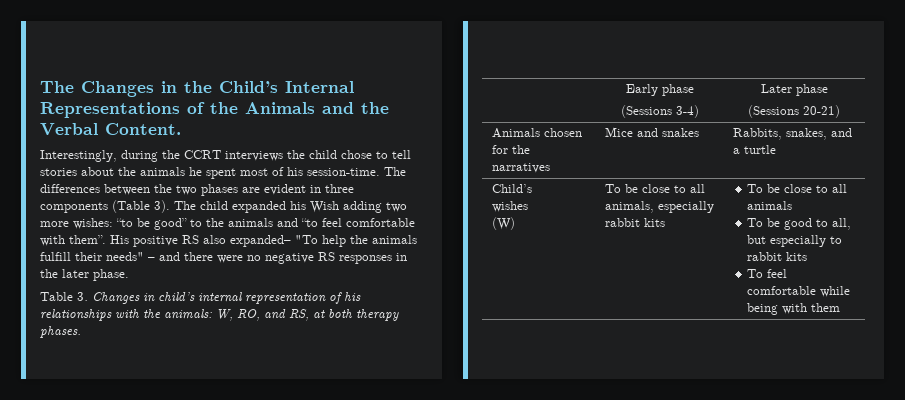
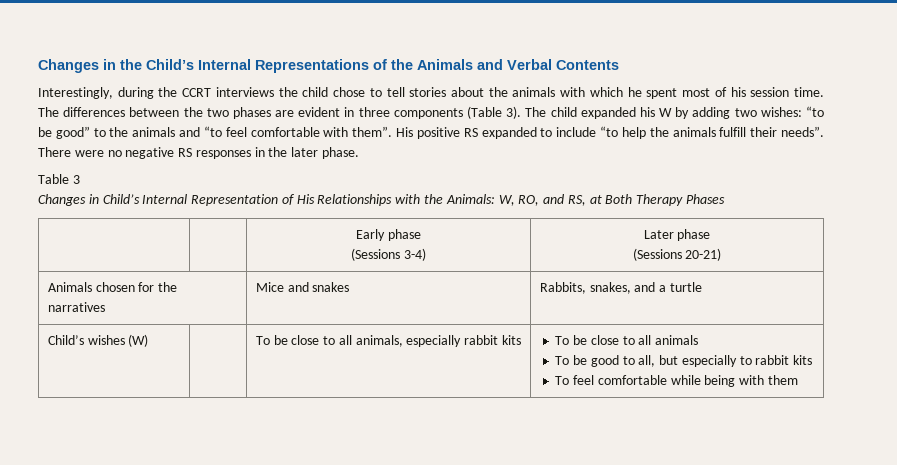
[40,81,74,93] The -> (38, 66) none
[361,102,389,114] [40,123,181,135] the Verbal Content. -> [507,59,619,70] Verbal Contents
(185, 171) none -> [560,87,623,97] with which
[307,168,380,176] session-time. -> [750,87,825,97] session time.
[310,201,339,213] Wish -> [659,107,690,119] W by
[40,221,69,227] more -> (757, 112) none
[203,235,318,247] also expanded– "To -> [481,126,619,139] expanded to include “to
[106,252,213,261] needs" – and there -> [781,126,825,137] [38,147,71,157] needs”. There
[77,292,361,304] [40,309,112,321] 3. Changes in child’s internal representation of his relationships -> [72,175,80,184] [38,194,393,206] 3 // Changes in Child’s Internal Representation of His Relationships
[164,309,212,319] animals: -> [445,194,495,204] Animals:
[328,309,399,321] [40,326,81,338] both therapy phases. -> [605,194,726,206] Both Therapy Phases

